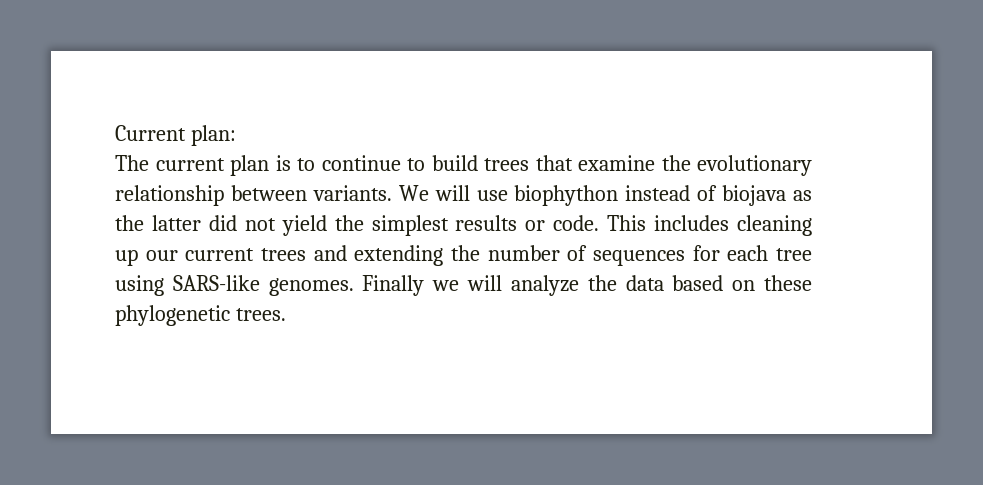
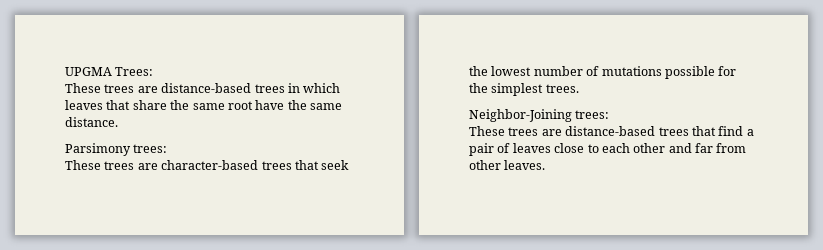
[115,125,236,146] [115,155,812,176] [115,185,812,206] [115,215,812,236] [115,245,812,266] [115,275,813,296] [115,305,286,326] Current plan: // The current plan is to continue to build trees that examine the evolutionary relationship between variants. We will use biophython instead of biojava as the latter did not yield the simplest results or code. This includes cleaning up our current trees and extending the number of sequences for each tree using SARS-like genomes. Finally we will analyze the data based on these phylogenetic trees. -> [65,67,154,76] [65,83,341,93] [65,100,342,110] [65,117,118,127] [65,143,168,156] [65,160,350,170] [469,66,737,79] [469,83,579,96] [469,109,610,122] [469,126,754,136] [469,143,747,156] [469,160,546,170] UPGMA Trees: // These trees are distance-based trees in which leaves that share the same root have the same distance. // Parsimony trees: // These trees are character-based trees that seek the lowest number of mutations possible for the simplest trees. // Neighbor-Joining trees: // These trees are distance-based trees that find a pair of leaves close to each other and far from other leaves.

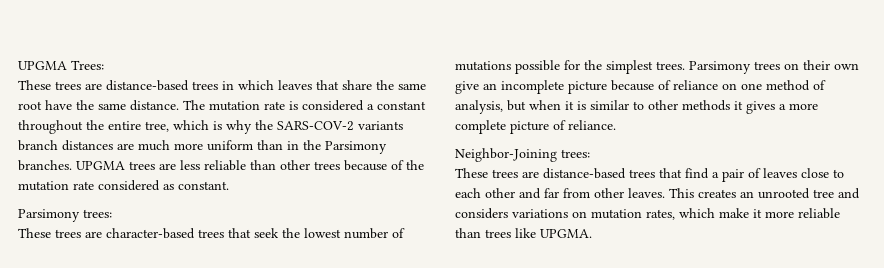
(118, 122) none -> [183,100,426,111] [18,120,403,134] [18,140,387,154] [18,160,424,171] [18,180,229,191] The mutation rate is considered a constant throughout the entire tree, which is why the SARS-COV-2 variants branch distances are much more uniform than in the Parsimony branches. UPGMA trees are less reliable than other trees because of the mutation rate considered as constant.
(579, 88) none -> [689,60,859,74] [455,80,826,94] [455,100,818,114] [455,120,616,134] Parsimony trees on their own give an incomplete picture because of reliance on one method of analysis, but when it is similar to other methods it gives a more complete picture of reliance.
(546, 165) none -> [669,188,860,199] [455,208,840,220] [455,228,592,238] This creates an unrooted tree and considers variations on mutation rates, which make it more reliable than trees like UPGMA.

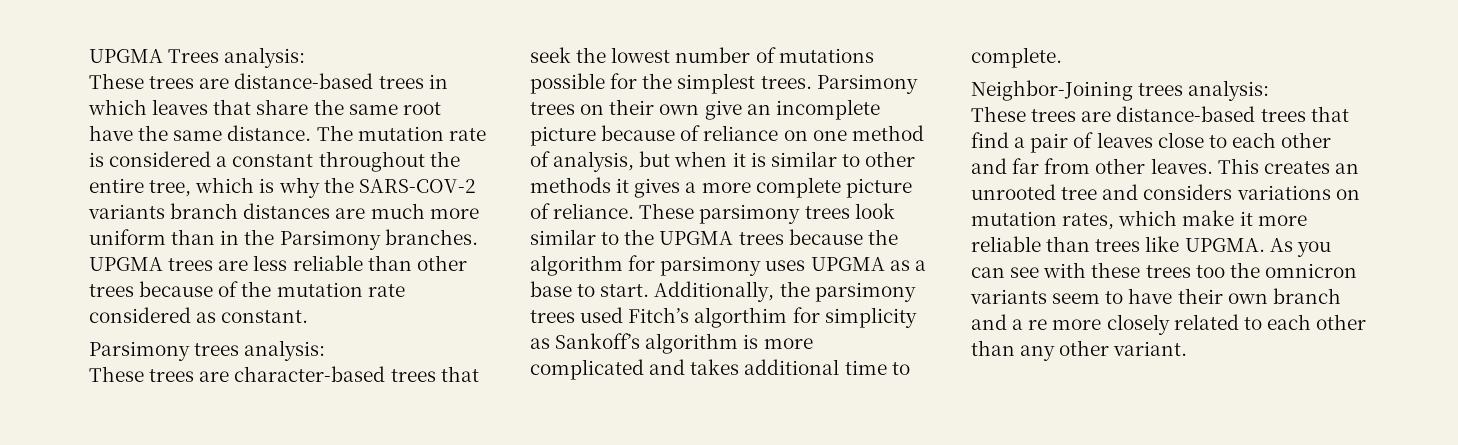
[18,60,104,70] UPGMA Trees: -> [89,47,306,68] UPGMA Trees analysis:
[83,209,112,218] trees: -> [194,340,326,361] trees analysis:
(616, 125) none -> [639,203,895,224] [530,229,898,245] [530,255,926,276] [530,281,916,302] [530,307,917,328] [530,333,813,354] [530,359,910,380] [971,47,1062,68] These parsimony trees look similar to the UPGMA trees because the algorithm for parsimony uses UPGMA as a base to start. Additionally, the parsimony trees used Fitch’s algorthim for simplicity as Sankoff’s algorithm is more complicated and takes additional time to complete.
[561,149,590,158] trees: -> [1138,80,1270,101] trees analysis:
(592, 233) none -> [1269,238,1331,257] [971,262,1357,278] [970,288,1341,304] [971,314,1367,335] [971,340,1188,361] As you can see with these trees too the omnicron variants seem to have their own branch and a re more closely related to each other than any other variant.

